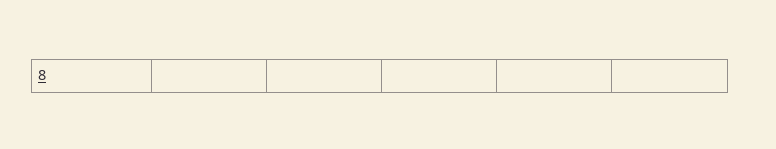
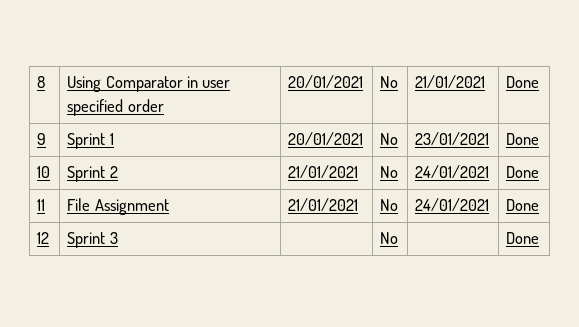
(47, 75) | | | | -> [67,76,231,92] [67,99,164,116] [288,75,364,88] [380,76,399,88] [415,75,486,88] [506,76,540,88] [37,133,47,145] [67,133,114,149] [288,132,364,145] [380,133,399,145] [415,132,490,145] [506,133,540,145] [37,166,51,178] [67,166,118,182] [288,165,359,178] [380,166,399,178] [415,165,490,178] [506,166,540,178] [37,199,46,211] [67,198,169,215] [288,198,359,211] [380,199,399,211] [415,198,490,211] [506,199,540,211] [37,232,50,244] [67,232,118,248] [380,232,399,244] [506,232,540,244] Using Comparator in user specified order | 20/01/2021 | No | 21/01/2021 | Done // 9 | Sprint 1 | 20/01/2021 | No | 23/01/2021 | Done // 10 | Sprint 2 | 21/01/2021 | No | 24/01/2021 | Done // 11 | File Assignment | 21/01/2021 | No | 24/01/2021 | Done // 12 | Sprint 3 | | No | | Done

